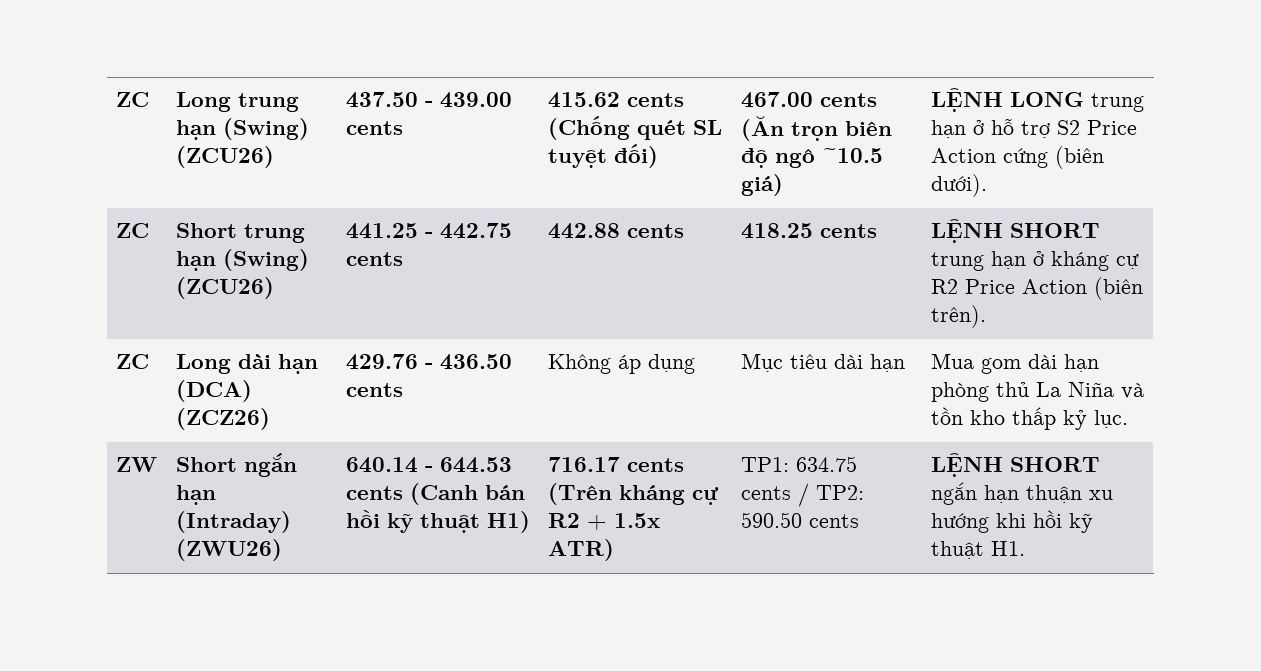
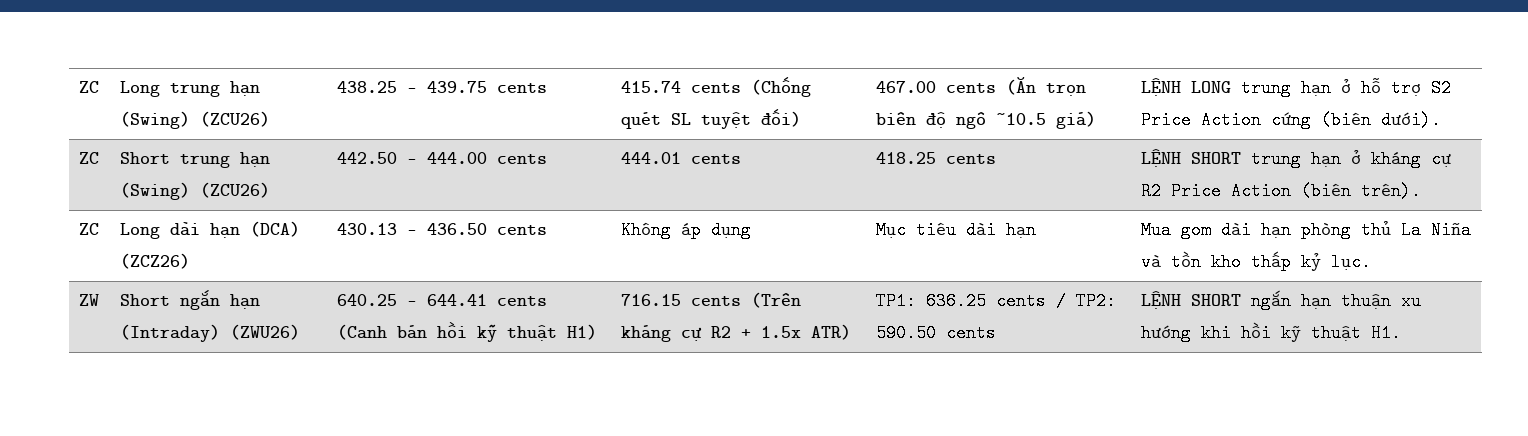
[346,92,513,108] [346,121,404,135] [548,92,621,108] 437.50 - 439.00 cents | 415.62 -> [337,81,548,93] [621,81,682,93] 438.25 - 439.75 cents | 415.74
[346,223,513,239] [346,252,404,266] [548,223,621,239] 441.25 - 442.75 cents | 442.88 -> [337,152,548,164] [621,152,682,164] 442.50 - 444.00 cents | 444.01
[346,354,419,370] 429.76 -> [337,223,398,235] 430.13
[346,457,513,473] 640.14 - 644.53 -> [337,294,488,306] 640.25 - 644.41
[548,457,621,472] 716.17 -> [621,294,682,306] 716.15
[796,456,858,472] 634.75 -> [926,292,987,310] 636.25

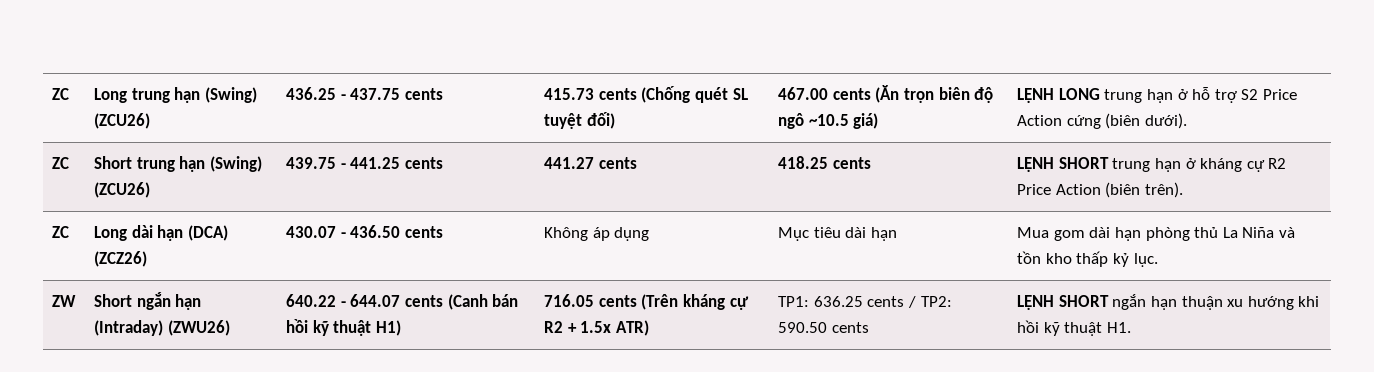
[337,81,548,93] [621,81,682,93] 438.25 - 439.75 cents | 415.74 -> [286,87,443,100] [544,88,595,100] 436.25 - 437.75 cents | 415.73
[337,152,548,164] [621,152,682,164] 442.50 - 444.00 cents | 444.01 -> [286,157,443,169] [544,157,595,169] 439.75 - 441.25 cents | 441.27
[337,223,398,235] 430.13 -> [286,226,337,238] 430.07
[337,294,488,306] 640.25 - 644.41 -> [286,294,401,307] 640.22 - 644.07
[621,294,682,306] 716.15 -> [544,294,595,307] 716.05

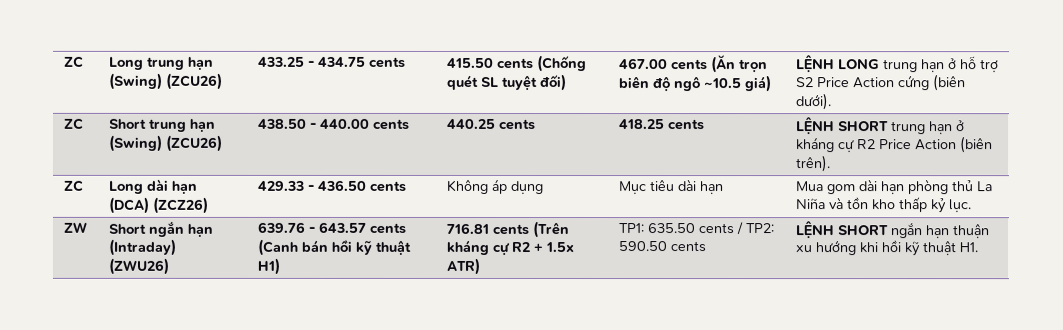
[286,87,443,100] [544,88,595,100] 436.25 - 437.75 cents | 415.73 -> [257,56,406,68] [446,57,494,68] 433.25 - 434.75 cents | 415.50
[286,157,443,169] [544,157,595,169] 439.75 - 441.25 cents | 441.27 -> [257,118,410,130] [446,118,496,129] 438.50 - 440.00 cents | 440.25
[286,226,337,238] 430.07 -> [256,180,304,191] 429.33
[286,294,401,307] 640.22 - 644.07 -> [256,221,366,233] 639.76 - 643.57
[544,294,595,307] 716.05 -> [445,222,489,234] 716.81
[813,296,863,307] 636.25 -> [646,223,695,234] 635.50

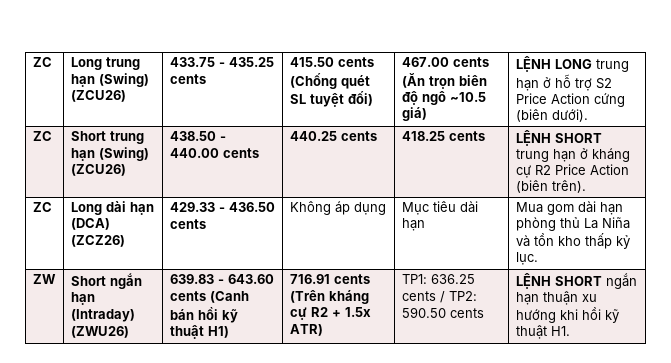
[257,56,366,67] 433.25 - 434.75 -> [169,57,274,67] 433.75 - 435.25
[256,221,366,233] 639.76 - 643.57 -> [169,274,274,284] 639.83 - 643.60
[445,222,489,234] 716.81 -> [289,274,330,284] 716.91
[646,223,695,234] 635.50 -> [430,274,475,284] 636.25

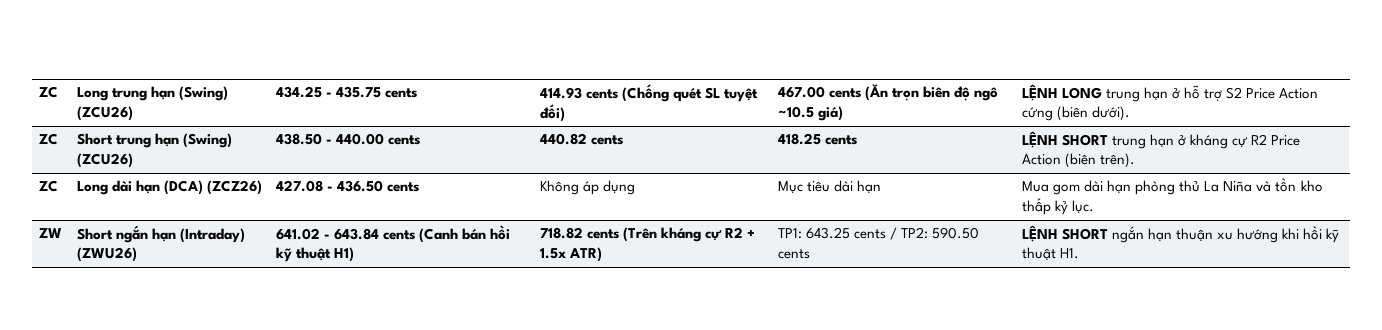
[169,57,274,67] [169,74,206,84] [289,57,334,67] 433.75 - 435.25 cents | 415.50 -> [276,86,418,98] [540,87,583,99] 434.25 - 435.75 cents | 414.93
[289,131,337,141] 440.25 -> [540,133,588,145] 440.82
[169,202,215,212] 429.33 -> [276,180,324,192] 427.08
[169,274,274,284] 639.83 - 643.60 -> [276,228,380,240] 641.02 - 643.84
[289,274,330,284] 716.91 -> [540,227,584,239] 718.82
[430,274,475,284] 636.25 -> [806,227,851,239] 643.25

